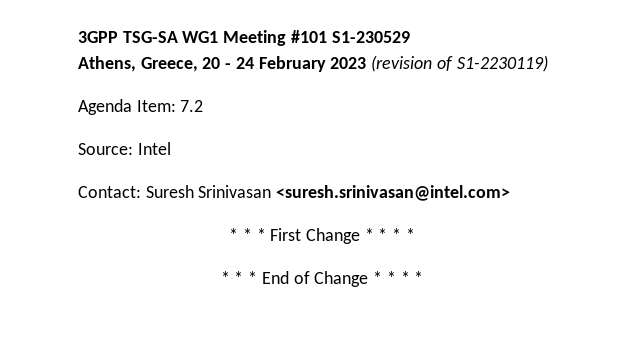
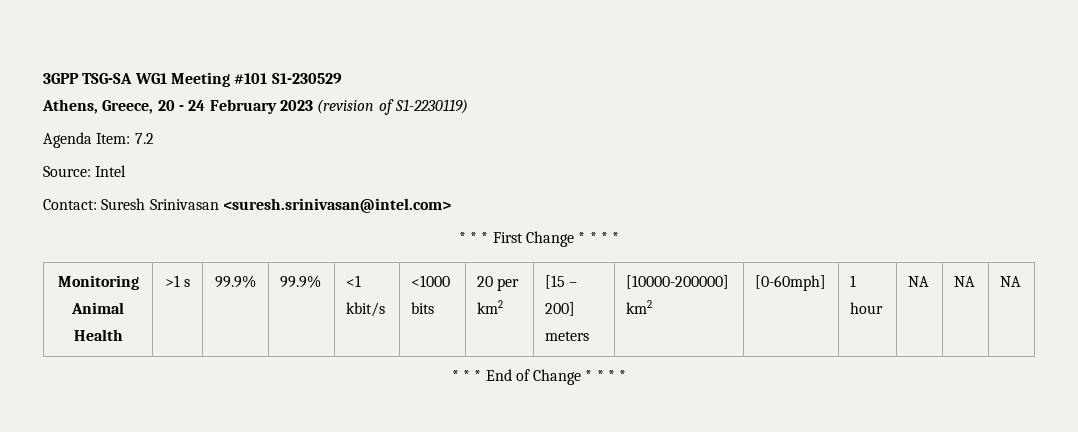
(415, 234) none -> [57,275,139,290] [71,302,124,314] [73,329,123,341] [164,275,191,287] [215,275,256,288] [279,275,321,288] [345,275,361,287] [345,302,385,317] [410,275,450,287] [410,302,434,314] [476,276,520,291] [476,300,503,314] [544,275,578,289] [544,302,575,316] [544,331,589,341] [625,275,729,289] [625,300,652,314] [754,275,826,291] [849,275,856,287] [849,302,883,314] [907,276,929,287] [953,276,975,287] [999,276,1021,287] // Monitoring Animal Health | >1 s | 99.9% | 99.9% | <1 kbit/s | <1000 bits | 20 per km2 | [15 – 200] meters | [10000-200000] km2 | [0-60mph] | 1 hour | NA | NA | NA

